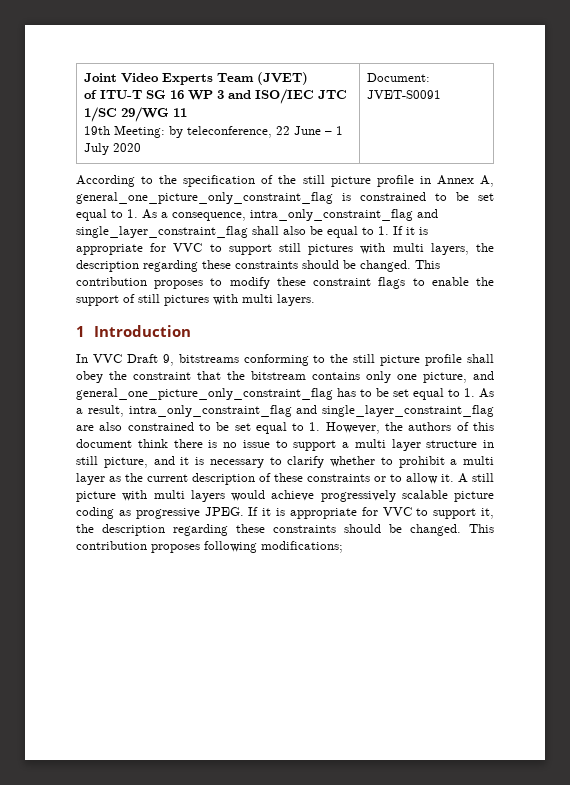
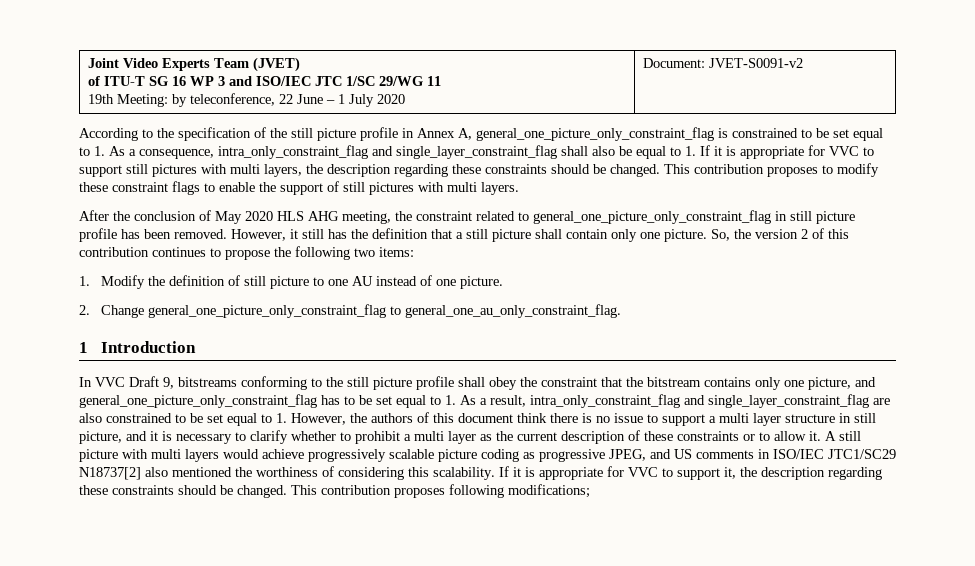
[367,90,442,99] JVET-S0091 -> [709,58,804,68] JVET-S0091-v2
(315, 300) none -> [79,210,855,224] [79,228,849,242] [79,246,414,260] [79,275,504,289] [79,304,622,318] // After the conclusion of May 2020 HLS AHG meeting, the constraint related to general_one_picture_only_constraint_flag in still picture profile has been removed. However, it still has the definition that a still picture shall contain only one picture. So, the version 2 of this contribution continues to propose the following two items: // 1. Modify the definition of still picture to one AU instead of one picture. // 2. Change general_one_picture_only_constraint_flag to general_one_au_only_constraint_flag.
[204,507,244,516] JPEG. -> [609,449,896,461] [79,466,495,480] JPEG, and US comments in ISO/IEC JTC1/SC29 N18737[2] also mentioned the worthiness of considering this scalability.

